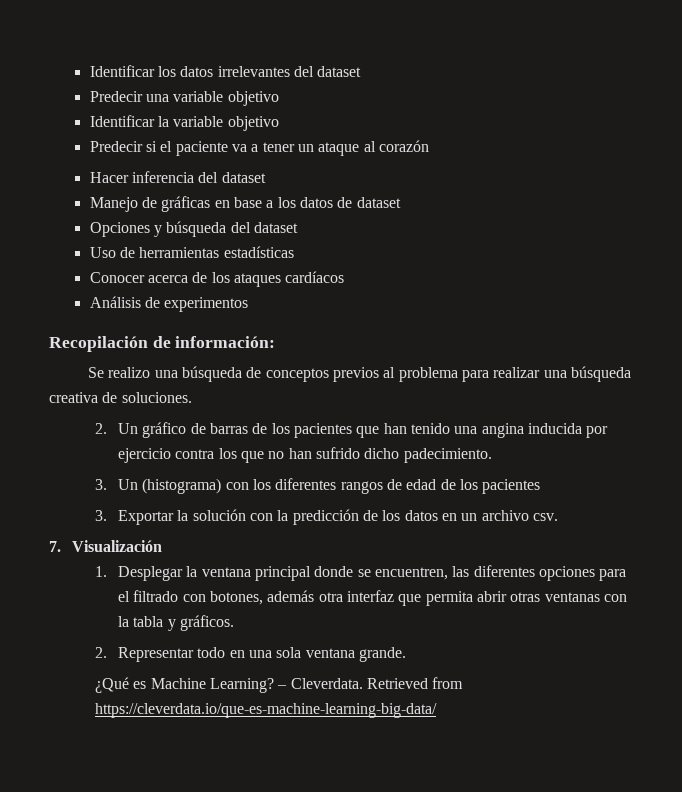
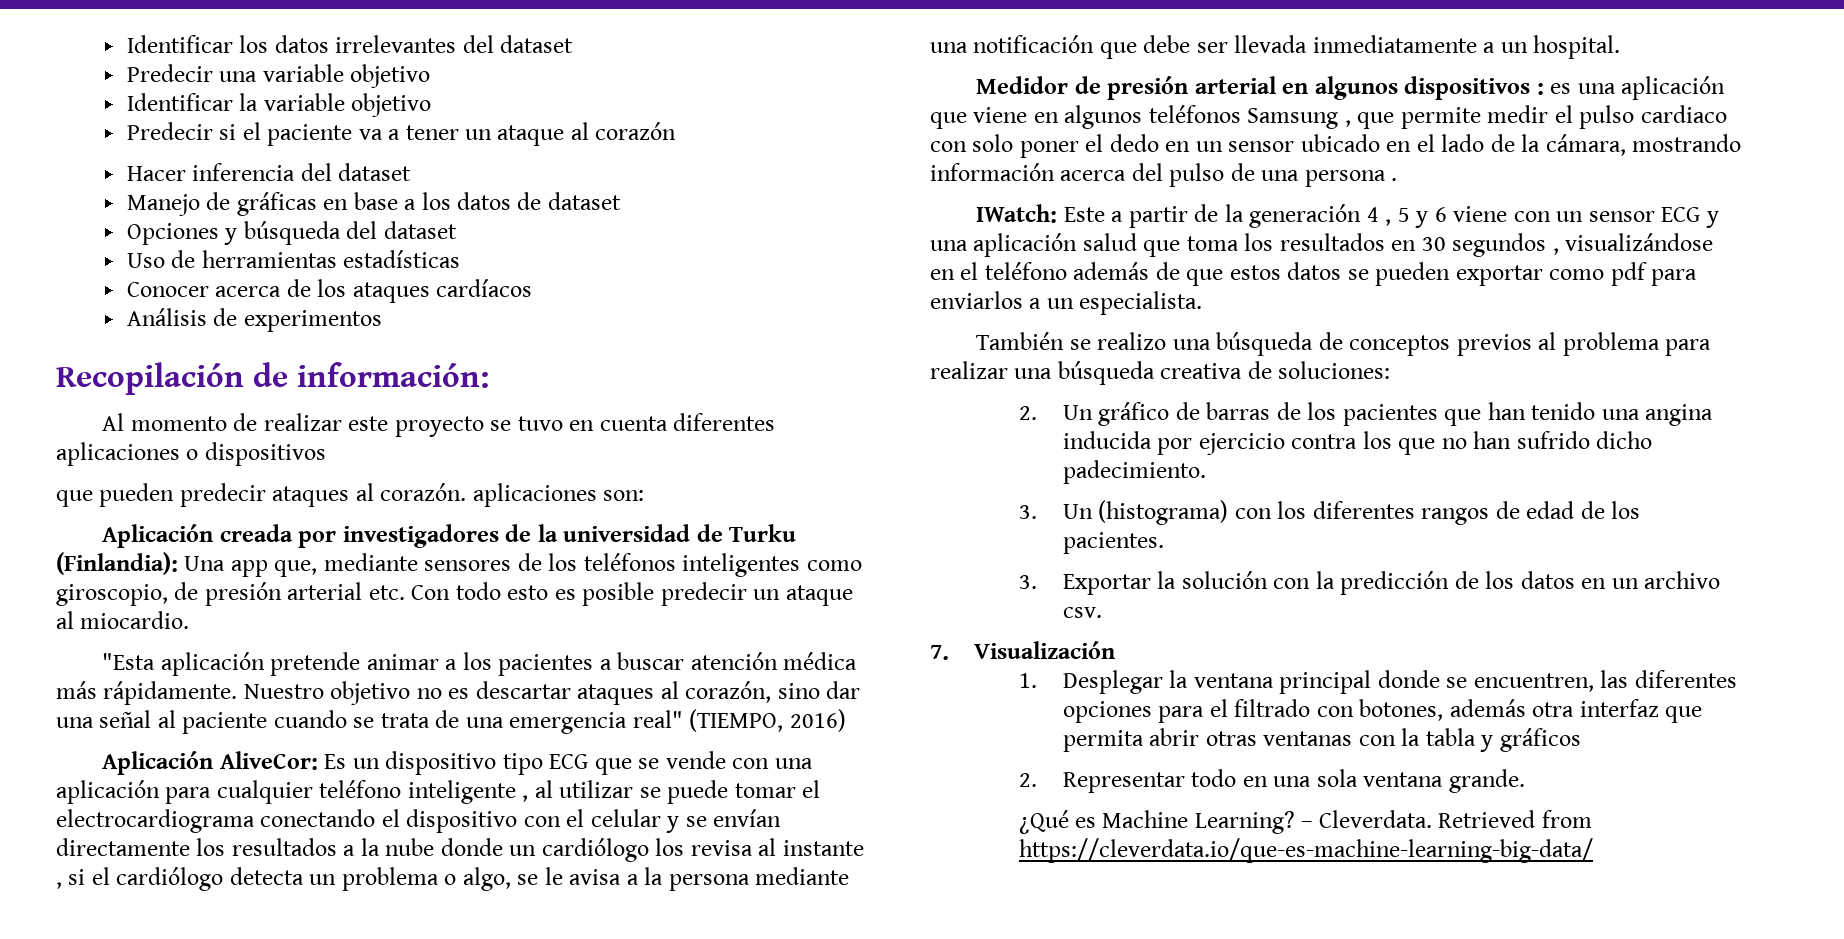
[88,367,105,378] Se -> [102,413,776,437] [56,442,326,466] [56,483,645,507] [102,524,797,548] [56,552,862,577] [56,582,853,606] [56,611,190,629] [102,652,858,676] [56,681,861,705] [56,709,846,734] [102,751,813,775] [56,780,821,804] [56,809,782,833] [56,838,864,862] [56,867,850,891] [930,35,1621,59] [976,76,1726,100] [930,105,1727,129] [930,134,1742,158] [930,163,1398,187] [976,204,1719,228] [930,233,1714,257] [930,262,1698,286] [930,291,1203,315] [976,332,1091,350] Al momento de realizar este proyecto se tuvo en cuenta diferentes aplicaciones o dispositivos // que pueden predecir ataques al corazón. aplicaciones son: // Aplicación creada por investigadores de la universidad de Turku (Finlandia): Una app que, mediante sensores de los teléfonos inteligentes como giroscopio, de presión arterial etc. Con todo esto es posible predecir un ataque al miocardio. // "Esta aplicación pretende animar a los pacientes a buscar atención médica más rápidamente. Nuestro objetivo no es descartar ataques al corazón, sino dar una señal al paciente cuando se trata de una emergencia real" (TIEMPO, 2016) // Aplicación AliveCor: Es un dispositivo tipo ECG que se vende con una aplicación para cualquier teléfono inteligente , al utilizar se puede tomar el electrocardiograma conectando el dispositivo con el celular y se envían directamente los resultados a la nube donde un cardiólogo los revisa al instante , si el cardiólogo detecta un problema o algo, se le avisa a la persona mediante una notificación que debe ser llevada inmediatamente a un hospital. // Medidor de presión arterial en algunos dispositivos : es una aplicación que viene en algunos teléfonos Samsung , que permite medir el pulso cardiaco con solo poner el dedo en un sensor ubicado en el lado de la cámara, mostrando información acerca del pulso de una persona . // IWatch: Este a partir de la generación 4 , 5 y 6 viene con un sensor ECG y una aplicación salud que toma los resultados en 30 segundos , visualizándose en el teléfono además de que estos datos se pueden exportar como pdf para enviarlos a un especialista. // También se
[121,392,192,403] soluciones. -> [1278,361,1391,379] soluciones:
[482,479,541,494] pacientes -> [1062,532,1164,554] pacientes.
[180,615,235,631] gráficos. -> [1499,728,1581,752] gráficos

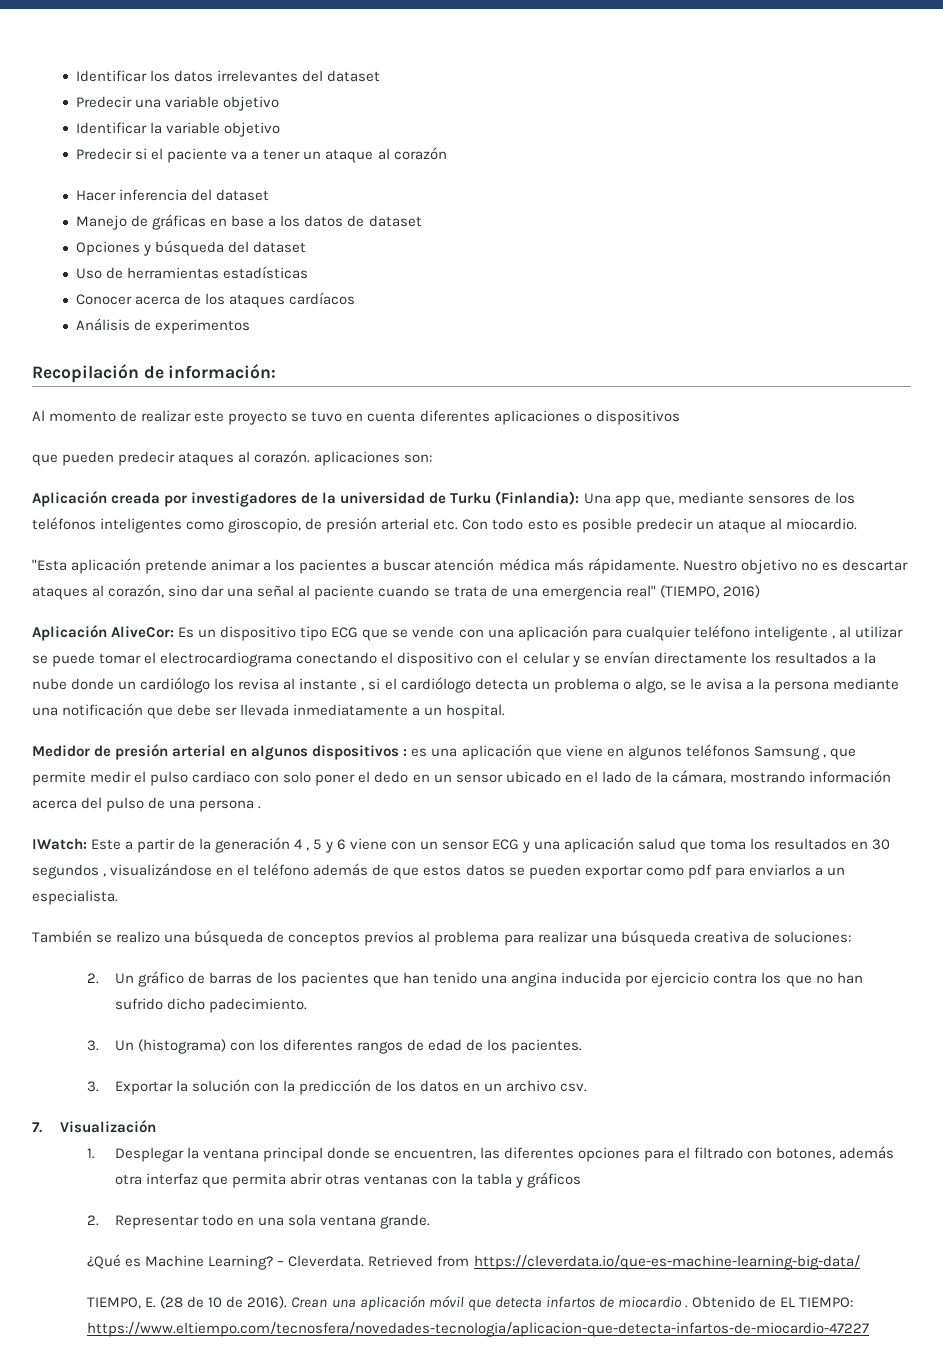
(1593, 850) none -> [87,1295,854,1311] [87,1322,870,1337] // TIEMPO, E. (28 de 10 de 2016). Crean una aplicación móvil que detecta infartos de miocardio . Obtenido de EL TIEMPO: https://www.eltiempo.com/tecnosfera/novedades-tecnologia/aplicacion-que-detecta-infartos-de-miocardio-47227

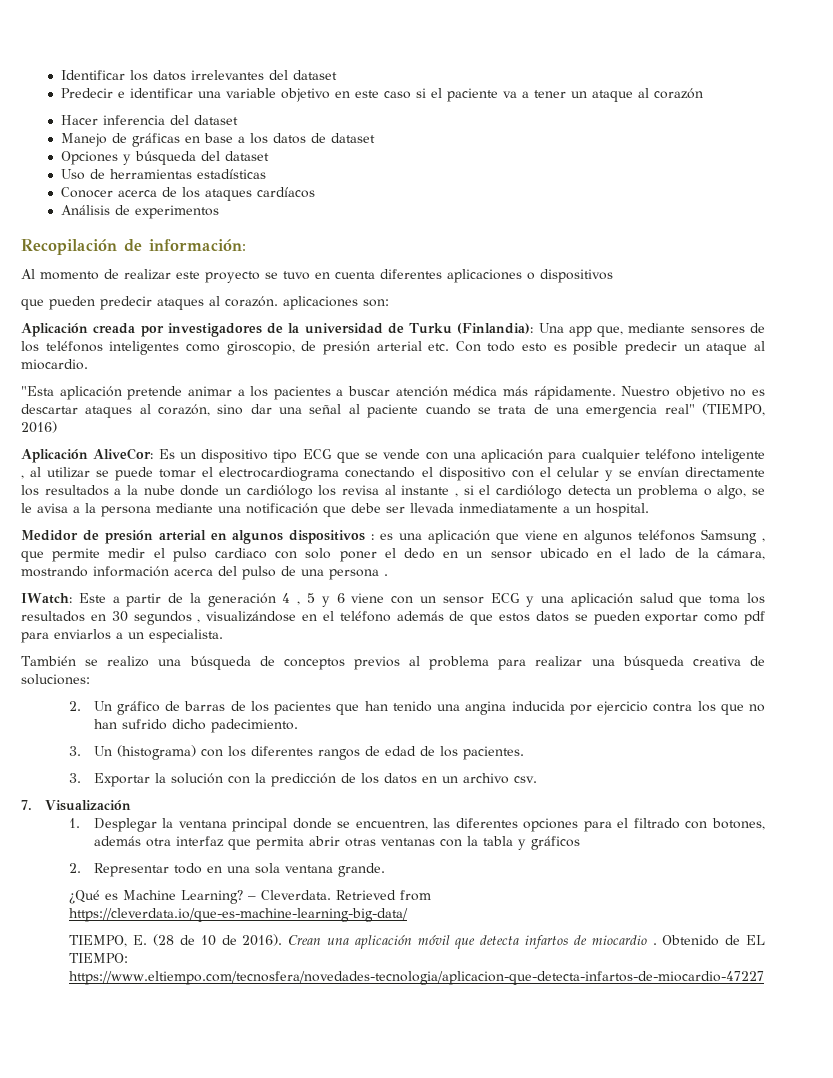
(133, 102) none -> [117,88,193,98] e identificar
[76,122,281,137] [76,148,133,160] // Identificar la variable objetivo // Predecir -> [334,90,411,99] en este caso

